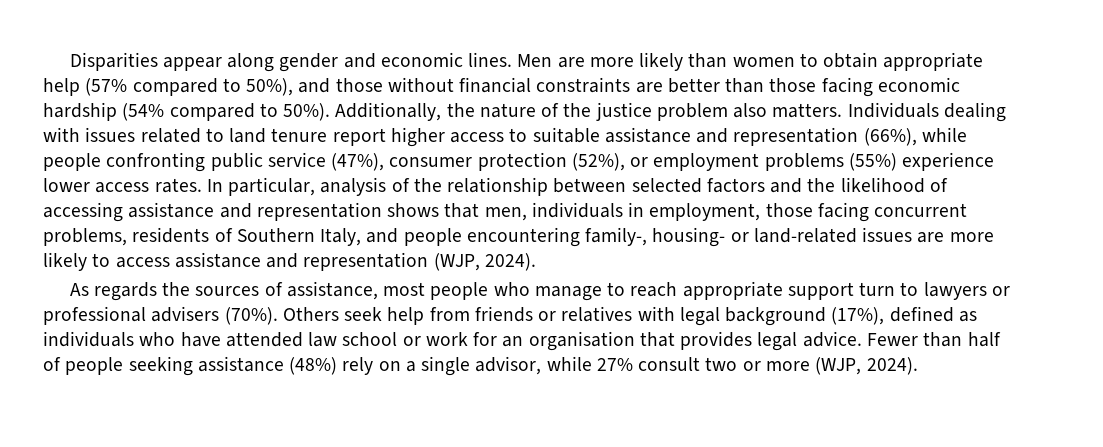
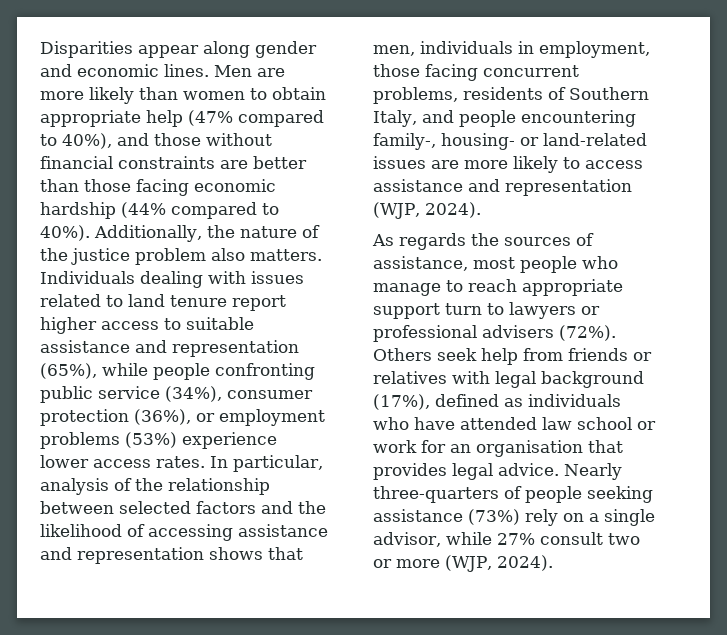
[85,78,294,96] (57% compared to 50%), -> [188,110,324,127] [40,133,112,149] (47% compared to 40%),
[122,103,331,121] (54% compared to 50%). -> [121,202,279,219] [40,225,90,241] (44% compared to 40%).
[863,128,917,146] (66%), -> [40,363,97,379] (65%),
[331,153,385,171] (47%), -> [165,386,222,402] (34%),
[571,153,625,171] (52%), -> [134,409,191,425] (36%),
[848,153,897,171] (55%) -> [125,432,177,448] (53%)
[224,307,278,325] (70%). -> [559,325,616,341] (72%).
[866,332,1001,347] Fewer than half -> [564,463,622,480] [373,486,499,503] Nearly three-quarters
[289,357,338,375] (48%) -> [468,509,520,525] (73%)

